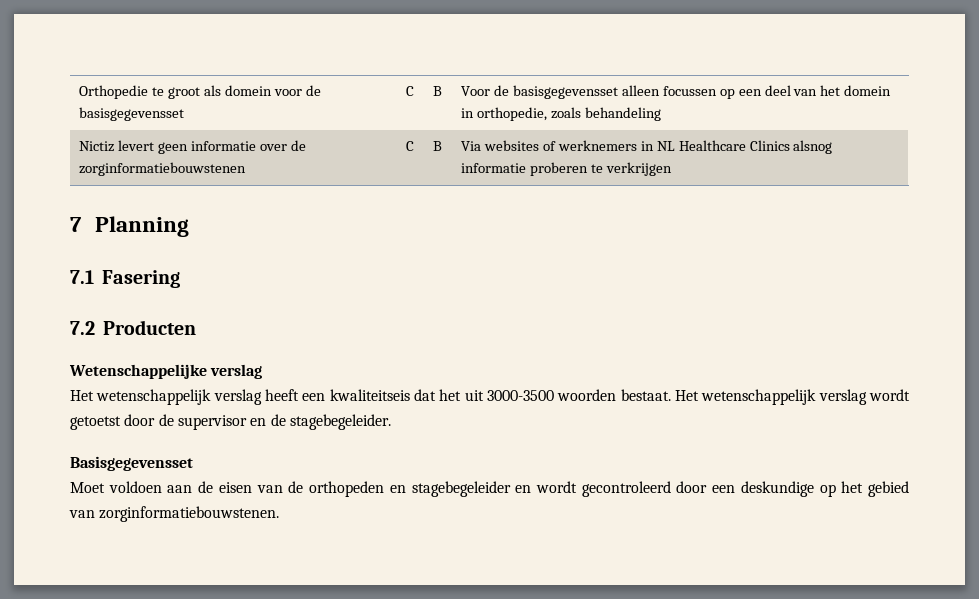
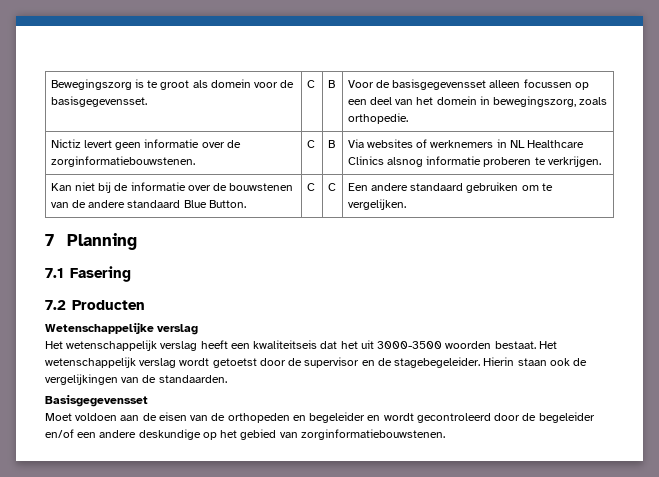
[79,85,149,99] Orthopedie -> [50,79,144,90] Bewegingszorg is
[79,107,185,121] basisgegevensset -> [50,96,147,107] basisgegevensset.
[477,107,661,121] orthopedie, zoals behandeling -> [493,96,608,107] [347,113,408,124] bewegingszorg, zoals orthopedie.
[79,162,247,176] zorginformatiebouwstenen -> [50,156,195,167] zorginformatiebouwstenen.
[605,162,672,176] verkrijgen -> [547,156,601,167] [50,182,294,193] [50,200,246,208] [306,183,315,191] [327,183,336,191] [347,182,553,193] [347,199,406,210] verkrijgen. // Kan niet bij de informatie over de bouwstenen van de andere standaard Blue Button. | C | C | Een andere standaard gebruiken om te vergelijken.
(391, 422) none -> [483,357,588,366] [45,374,227,385] Hierin staan ook de vergelijkingen van de standaarden.
[411,481,511,497] stagebegeleider -> [309,412,366,423] begeleider
[712,485,736,493] een -> [522,412,595,423] [45,429,137,438] de begeleider en/of een andere

